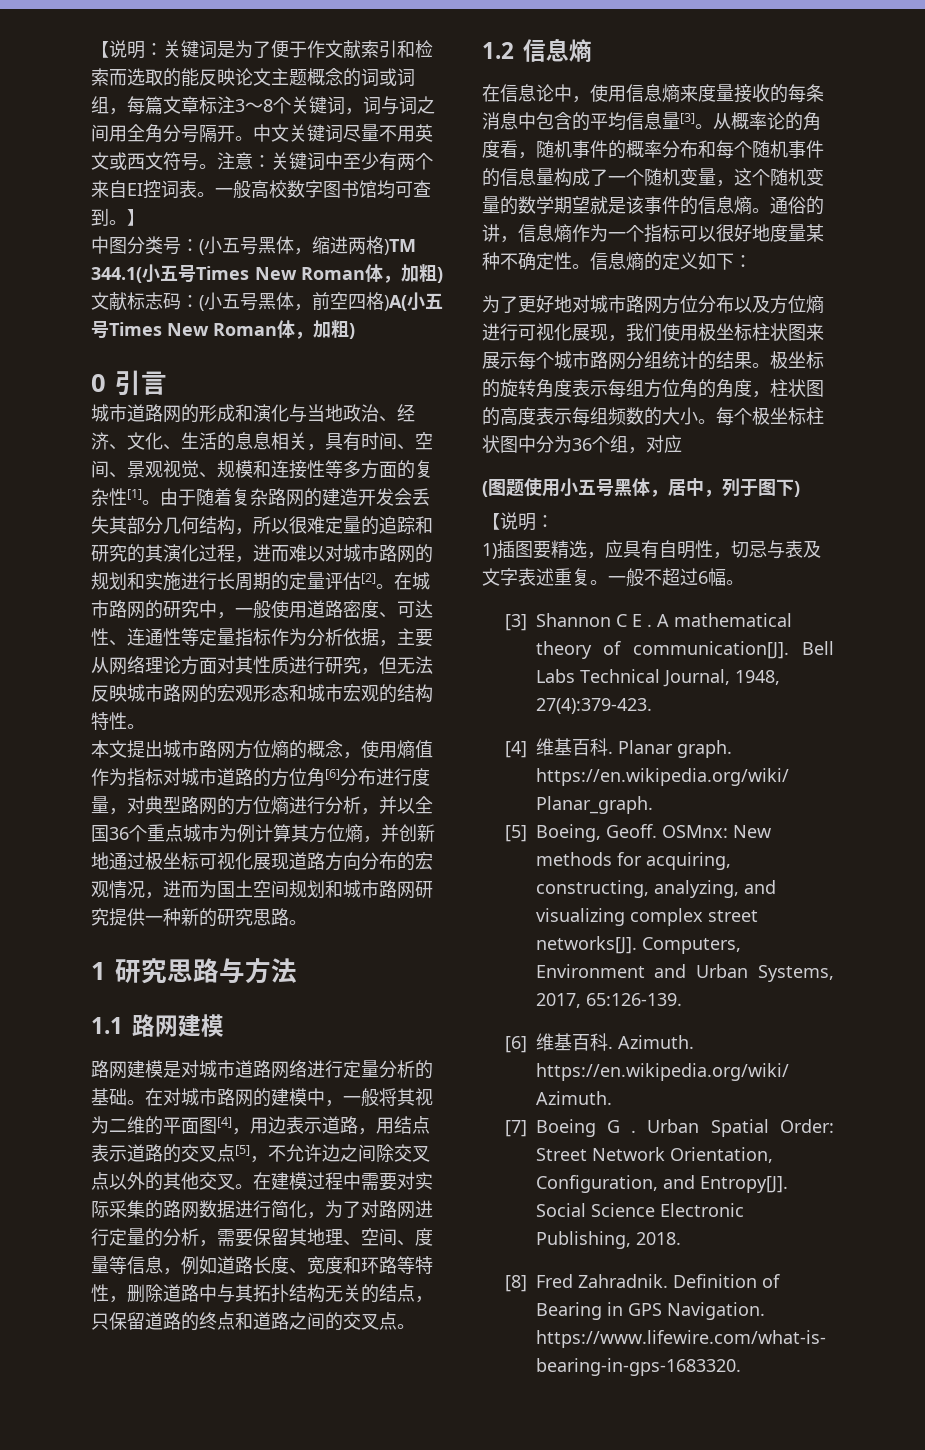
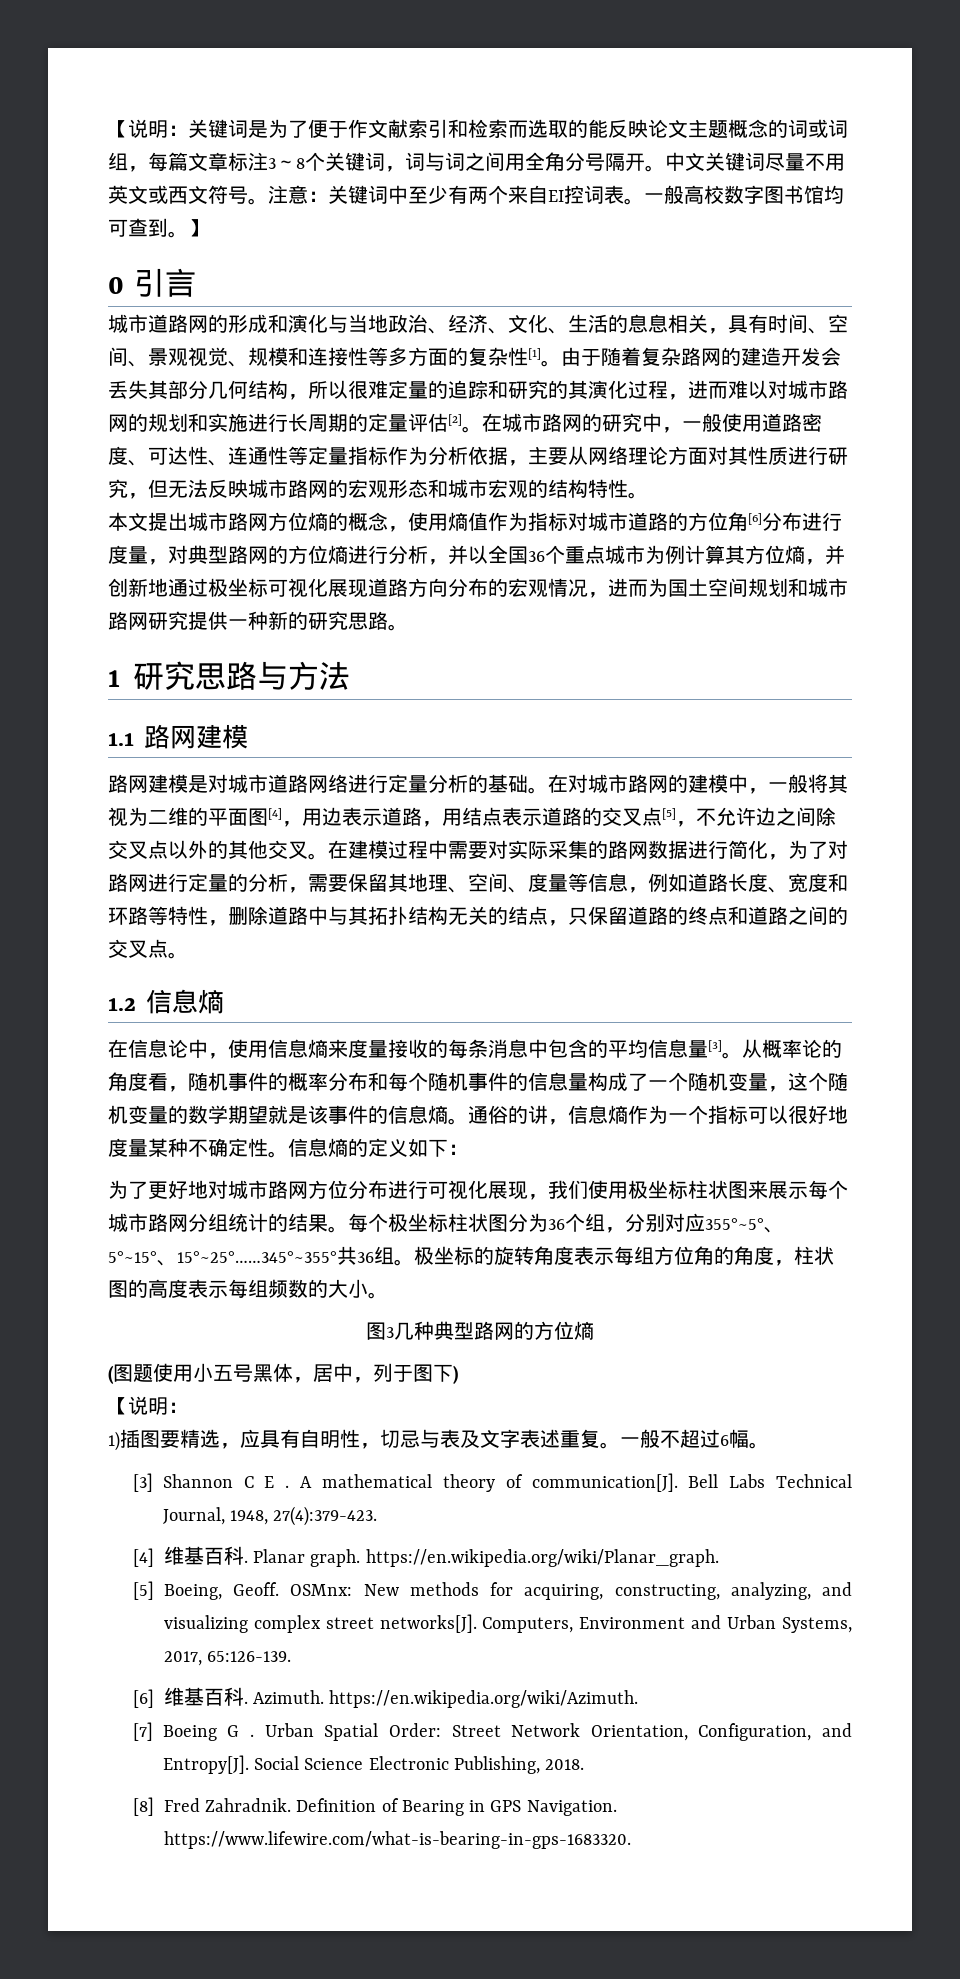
[91,236,416,255] [91,264,443,283] [91,292,443,311] [91,320,355,339] // 中图分类号：(小五号黑体，缩进两格)TM 344.1(小五号Times New Roman体，加粗)文献标志码：(小五号黑体，前空四格)A(小五号Times New Roman体，加粗) -> (208, 228) none
[734,295,824,314] 以及方位熵 -> (388, 1189) none
(770, 365) none -> [348,1213,784,1233] [108,1246,414,1266] 每个极坐标柱状图分为36个组，分别对应355°~5°、5°~15°、15°~25°……345°~355°共36组。
[716,407,824,426] [482,435,682,454] 每个极坐标柱状图中分为36个组，对应 -> [366,1321,594,1340] // 图3几种典型路网的方位熵

